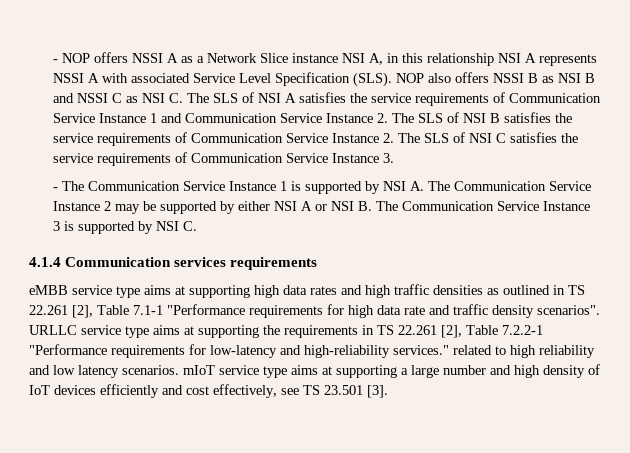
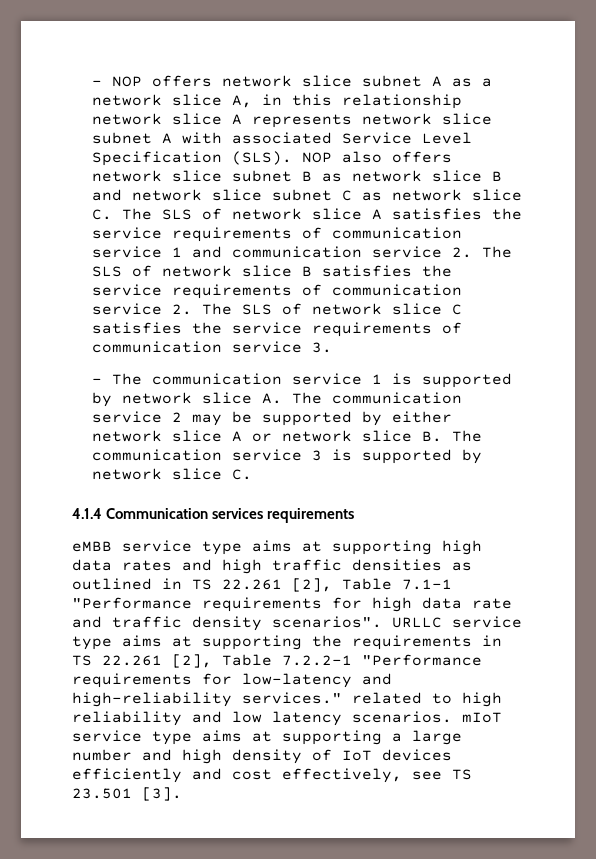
[132,53,598,66] [53,73,85,83] NSSI A as a Network Slice instance NSI A, in this relationship NSI A represents NSSI -> [221,75,492,87] [91,94,462,109] [91,113,492,128] [91,132,152,144] network slice subnet A as a network slice A, in this relationship network slice A represents network slice subnet
[493,73,596,83] [53,93,166,103] NSSI B as NSI B and NSSI C as NSI -> [91,170,502,182] [91,189,522,201] network slice subnet B as network slice B and network slice subnet C as network slice
[258,93,282,103] NSI -> [231,208,362,220] network slice
[509,93,602,103] [53,112,487,123] Communication Service Instance 1 and Communication Service Instance 2. The SLS of NSI -> [331,227,462,239] [91,246,512,258] [91,265,292,277] communication service 1 and communication service 2. The SLS of network slice
[191,132,493,143] Communication Service Instance 2. The SLS of NSI -> [331,284,462,296] [91,303,442,315] communication service 2. The SLS of network slice
[191,153,380,163] Communication Service Instance -> [91,341,302,353] communication service
[88,181,277,191] Communication Service Instance -> [151,373,362,385] communication service
[383,181,592,191] [53,201,101,211] NSI A. The Communication Service Instance -> [121,392,462,404] [91,411,162,423] network slice A. The communication service
[274,201,591,211] NSI A or NSI B. The Communication Service Instance -> [91,430,482,442] [91,449,302,461] network slice A or network slice B. The communication service
[156,221,180,231] NSI -> [91,468,222,480] network slice

